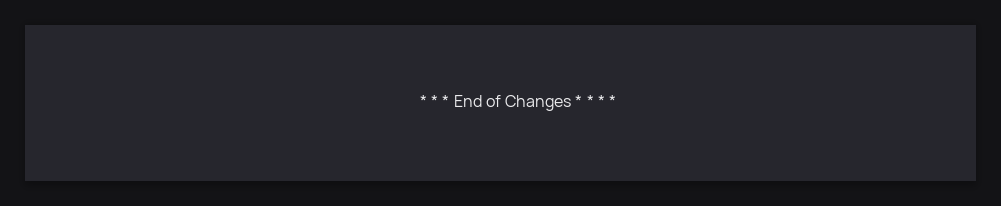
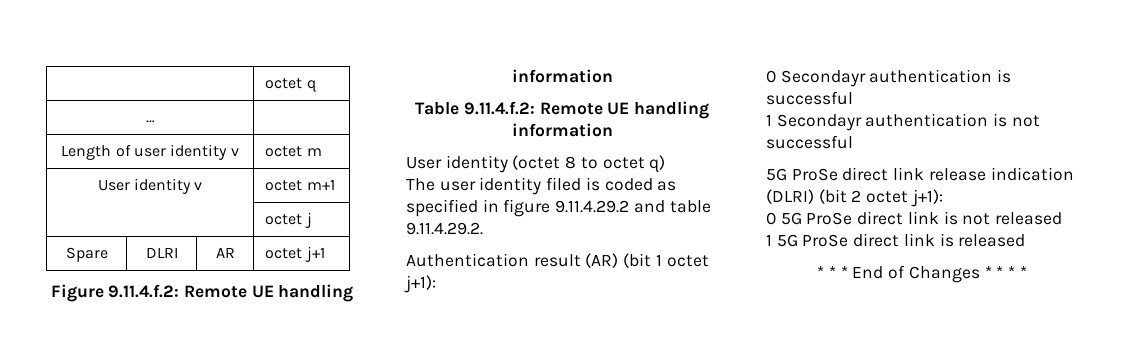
(419, 101) none -> [265,78,316,92] [145,120,155,123] [61,144,239,160] [265,146,322,157] [97,178,203,194] [265,179,335,191] [265,212,312,228] [65,247,108,262] [145,247,178,258] [215,247,235,258] [265,246,325,262] [50,284,354,302] [511,69,613,83] [415,101,709,119] [511,123,613,137] [406,155,666,173] [406,177,677,195] [406,199,711,217] [406,222,483,235] [406,253,709,268] [404,275,436,293] [766,69,1012,87] [766,91,853,105] [766,113,1040,131] [766,135,853,149] [766,167,1074,181] [766,189,943,207] [766,211,1063,225] [766,233,1026,247] | octet q // … | // Length of user identity v | octet m // User identity v | octet m+1 // | octet j // Spare | DLRI | AR | octet j+1 // Figure 9.11.4.f.2: Remote UE handling information // Table 9.11.4.f.2: Remote UE handling information // User identity (octet 8 to octet q) // The user identity filed is coded as specified in figure 9.11.4.29.2 and table 9.11.4.29.2. // Authentication result (AR) (bit 1 octet j+1): // 0 Secondayr authentication is successful // 1 Secondayr authentication is not successful // 5G ProSe direct link release indication (DLRI) (bit 2 octet j+1): // 0 5G ProSe direct link is not released // 1 5G ProSe direct link is released //

